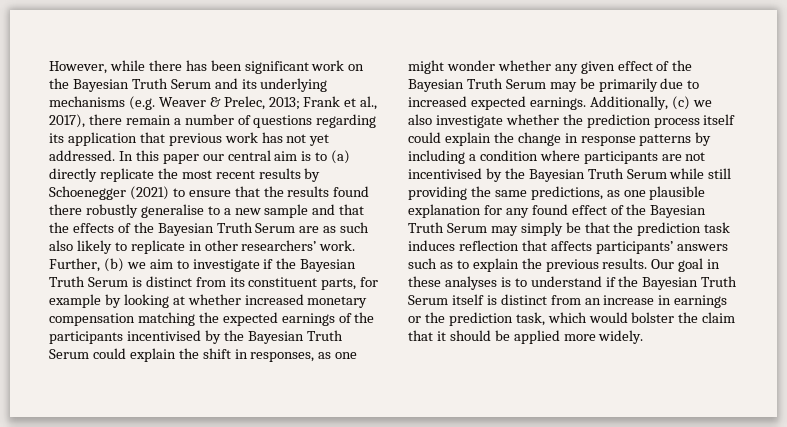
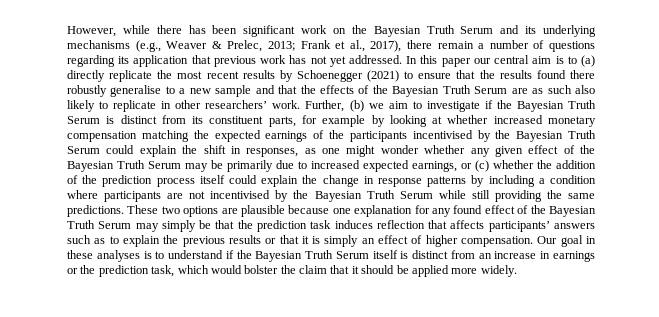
[128,96,155,110] (e.g. -> [135,40,161,52] (e.g.,
[529,96,712,110] [408,114,559,128] earnings. Additionally, (c) we also investigate whether -> [412,160,596,172] [67,175,78,184] earnings, or (c) whether the addition of
[530,186,706,200] predictions, as one plausible -> [67,205,351,217] predictions. These two options are plausible because one
[602,258,648,269] results. -> [228,235,534,247] results or that it is simply an effect of higher compensation.

